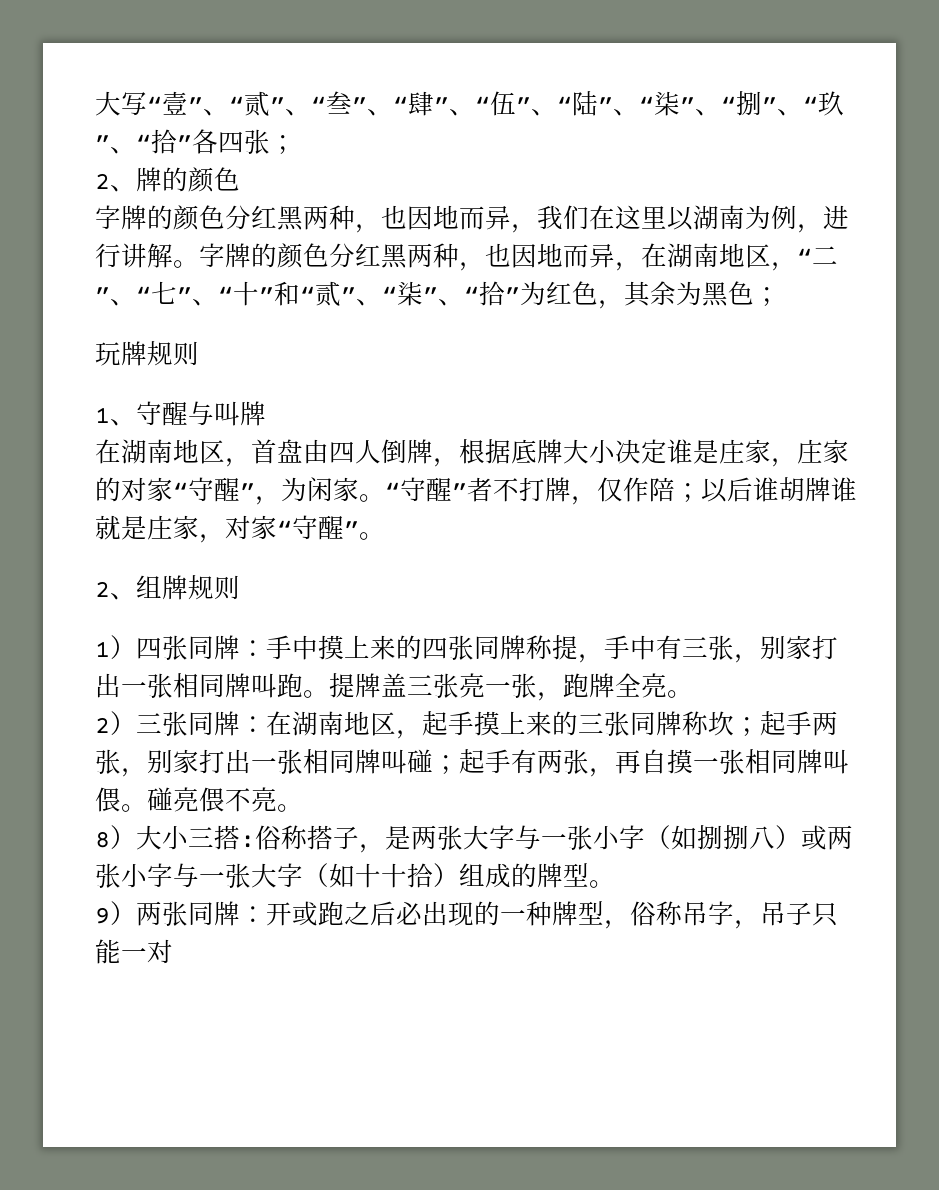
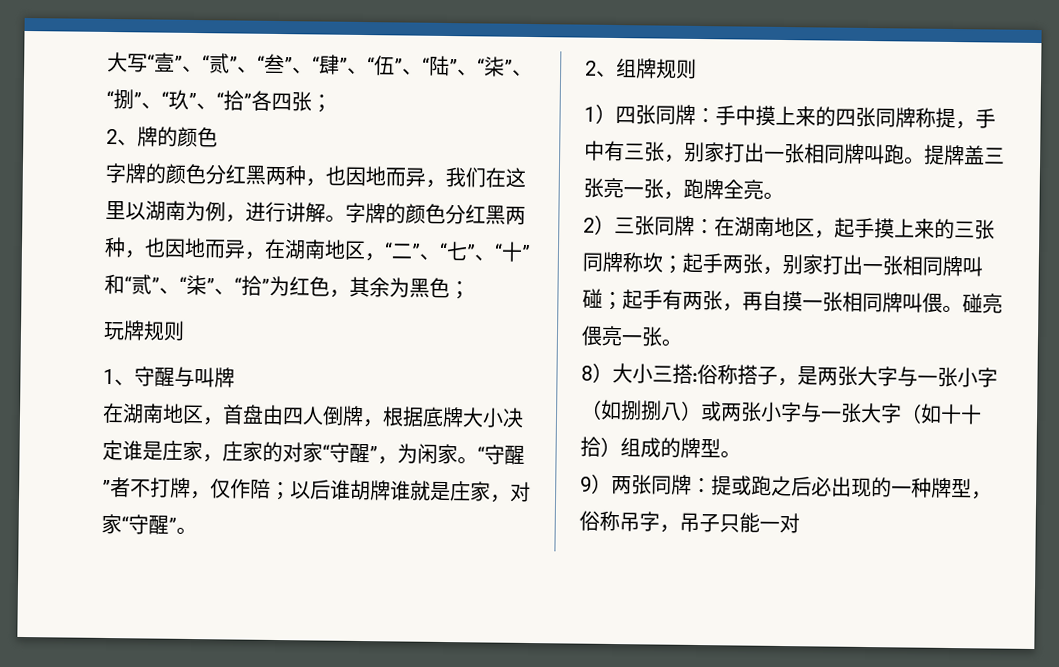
[225,787,277,812] 不亮 -> [601,325,663,347] 亮一张
[266,902,292,926] 开 -> [711,475,732,496] 提

